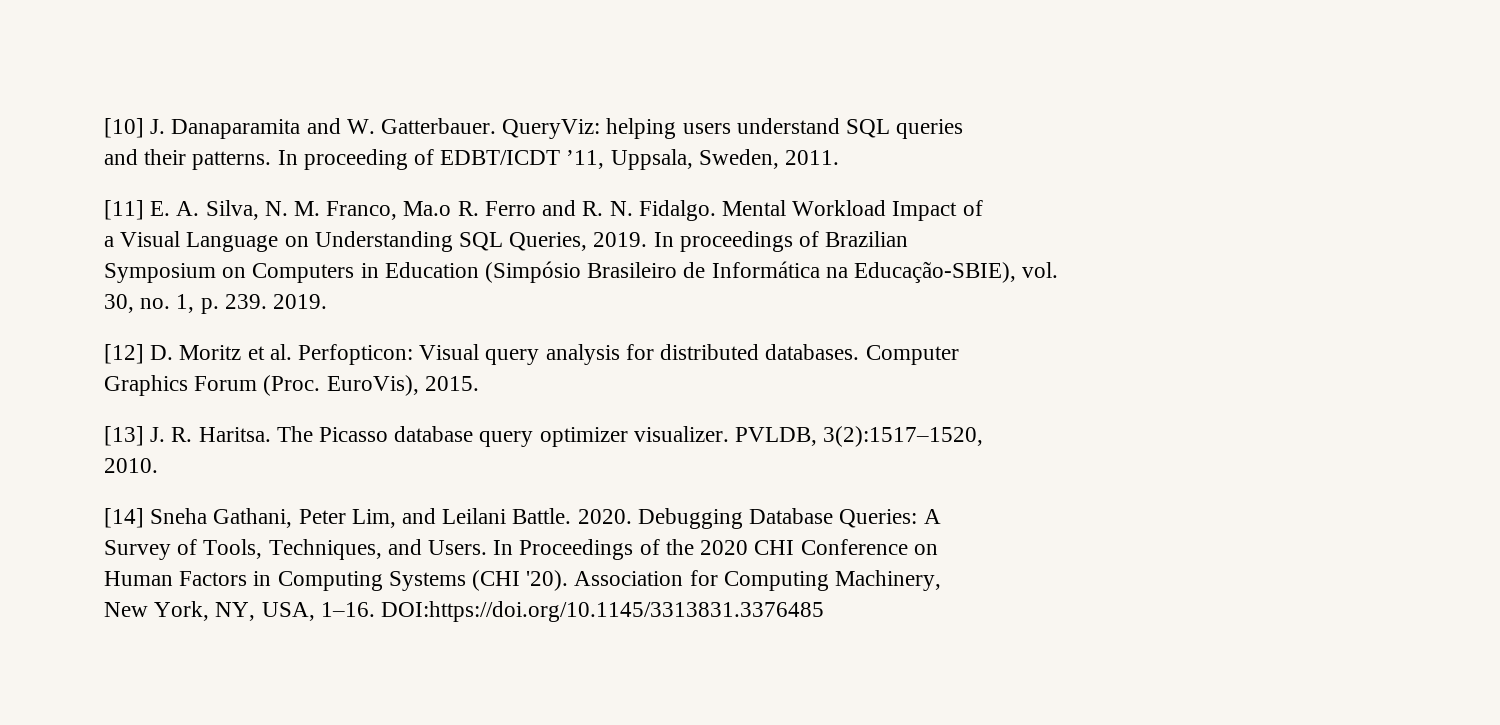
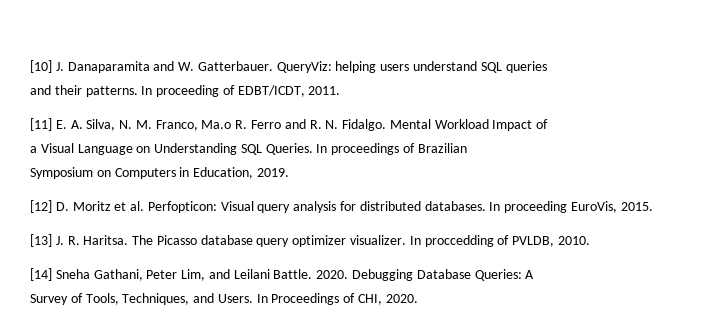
[440,149,779,170] EDBT/ICDT ’11, Uppsala, Sweden, -> [237,85,305,97] EDBT/ICDT,
[509,232,648,251] Queries, 2019. -> [265,143,313,155] Queries.
[384,261,1059,283] [104,294,267,314] Education (Simpósio Brasileiro de Informática na Educação-SBIE), vol. // 30, no. 1, p. 239. -> [193,167,254,179] Education,
[865,345,959,365] [104,375,419,396] Computer // Graphics Forum (Proc. EuroVis), -> [489,201,617,213] In proceeding EuroVis,
[735,426,984,447] PVLDB, 3(2):1517–1520, // -> [409,235,555,247] In proccedding of PVLDB,
[665,539,938,555] [104,570,942,591] [104,601,825,622] the 2020 CHI Conference on // Human Factors in Computing Systems (CHI '20). Association for Computing Machinery, // New York, NY, USA, 1–16. DOI:https://doi.org/10.1145/3313831.3376485 -> [358,294,418,305] CHI, 2020.

